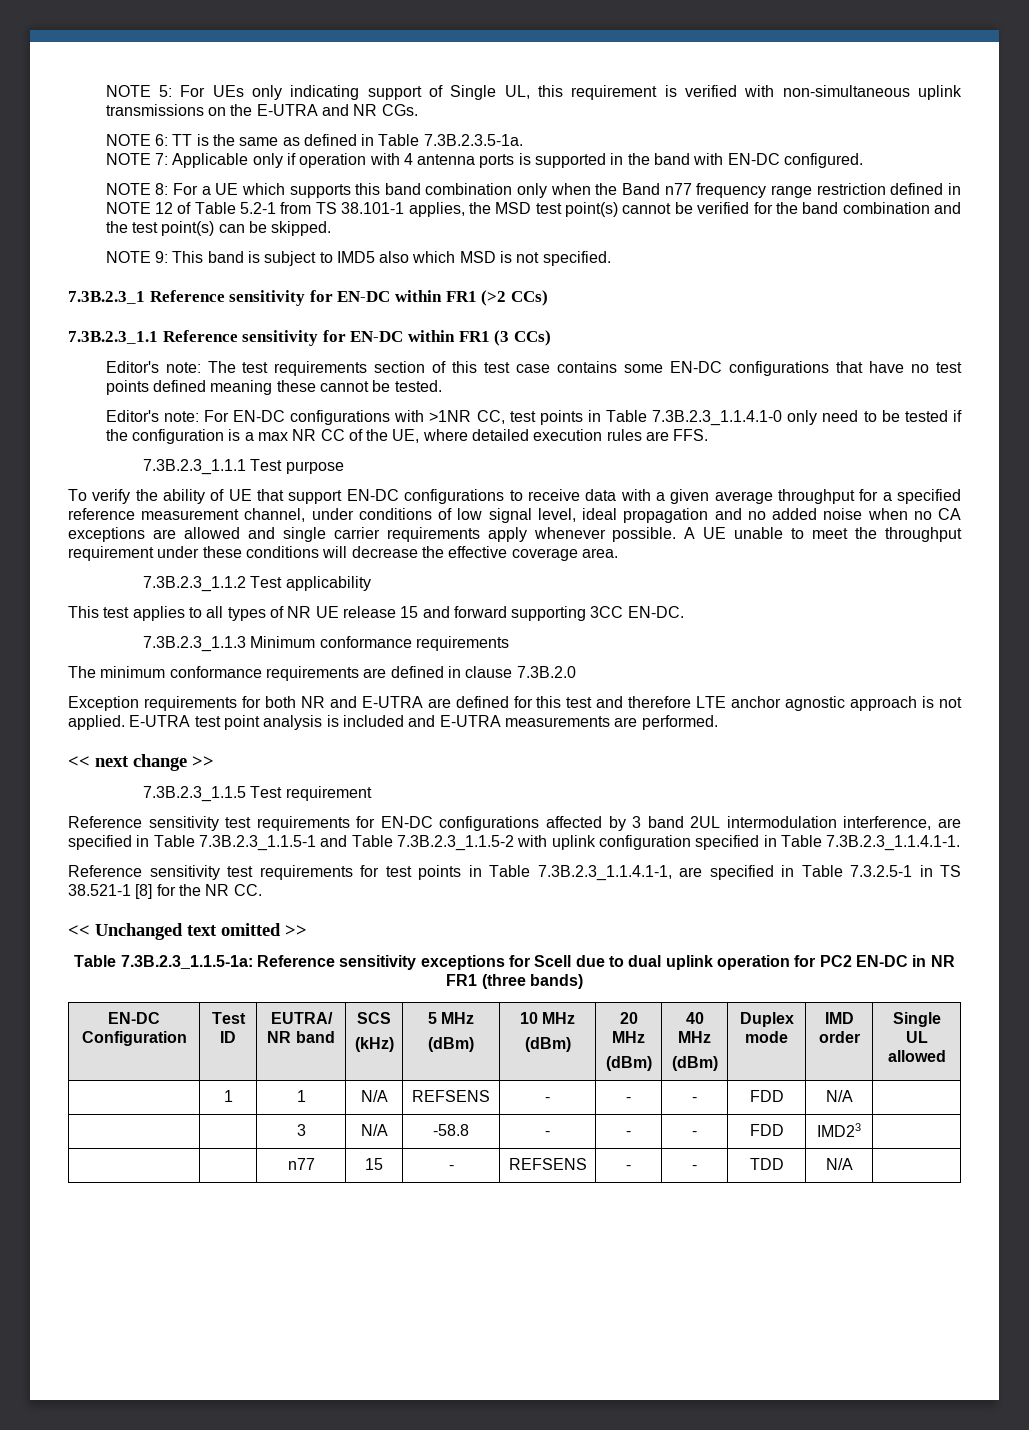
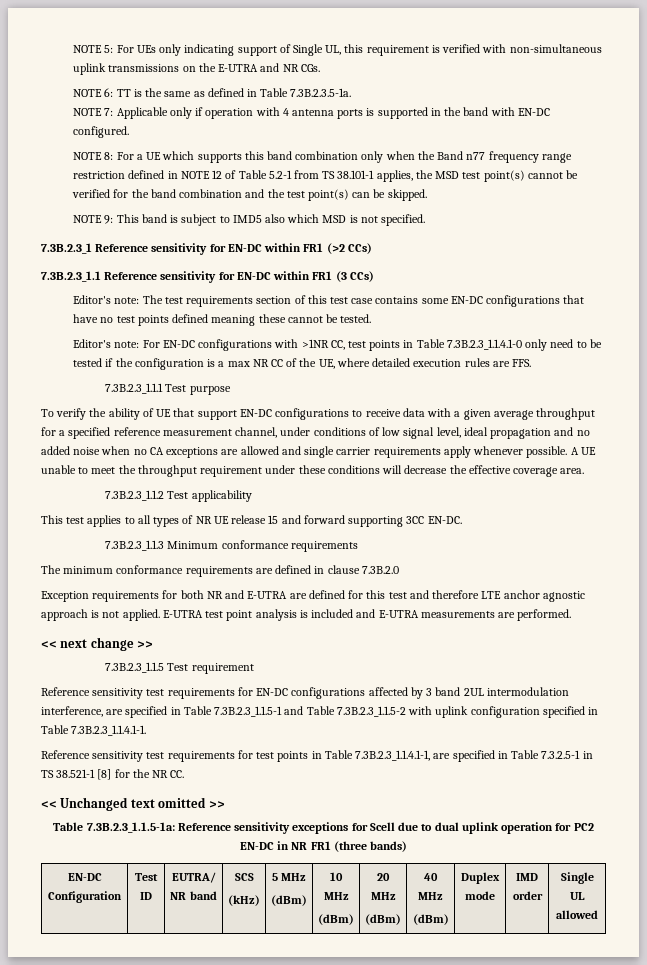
[223,1090,233,1102] [296,1090,306,1102] [360,1090,388,1102] [412,1090,491,1102] [545,1097,550,1102] [626,1097,631,1102] [692,1097,697,1102] [749,1090,784,1102] [825,1090,853,1102] [296,1124,306,1136] [360,1124,388,1136] [433,1124,470,1136] [545,1131,550,1136] [626,1131,631,1136] [692,1131,697,1136] [749,1124,784,1136] [817,1123,861,1137] [287,1158,315,1170] [365,1158,384,1170] [448,1165,454,1170] [508,1158,587,1170] [626,1165,631,1170] [692,1165,697,1170] [749,1158,784,1170] [825,1158,853,1170] // | 1 | 1 | N/A | REFSENS | - | - | - | FDD | N/A | // | | 3 | N/A | -58.8 | - | - | - | FDD | IMD23 | // | | n77 | 15 | - | REFSENS | - | - | TDD | N/A | -> (598, 914) none

